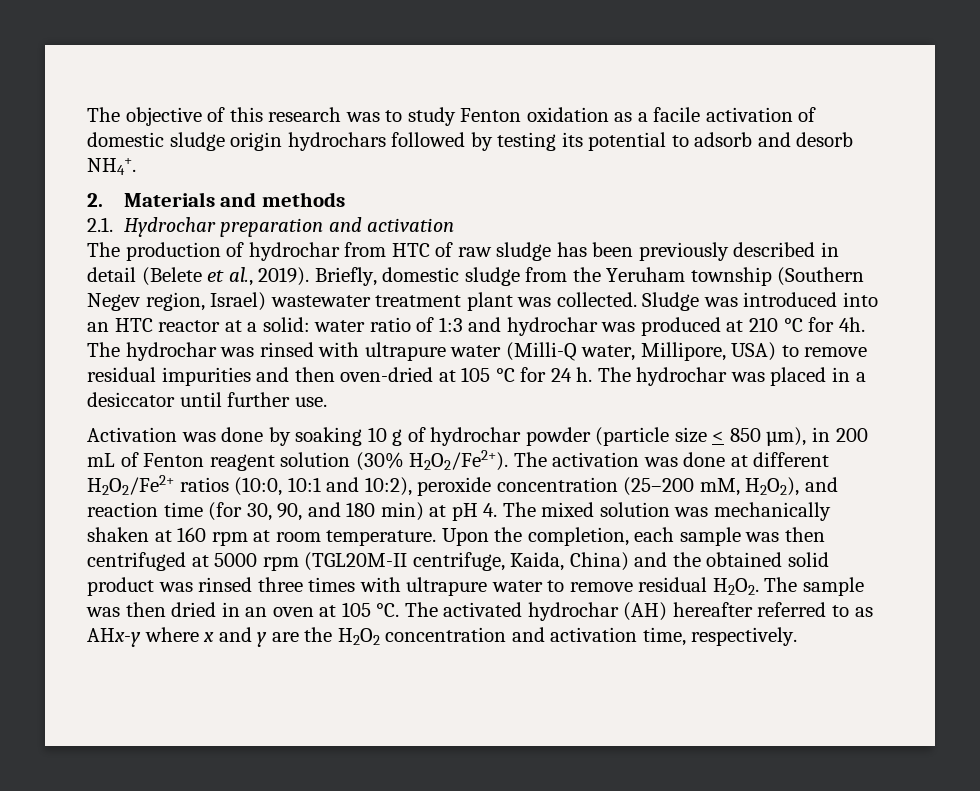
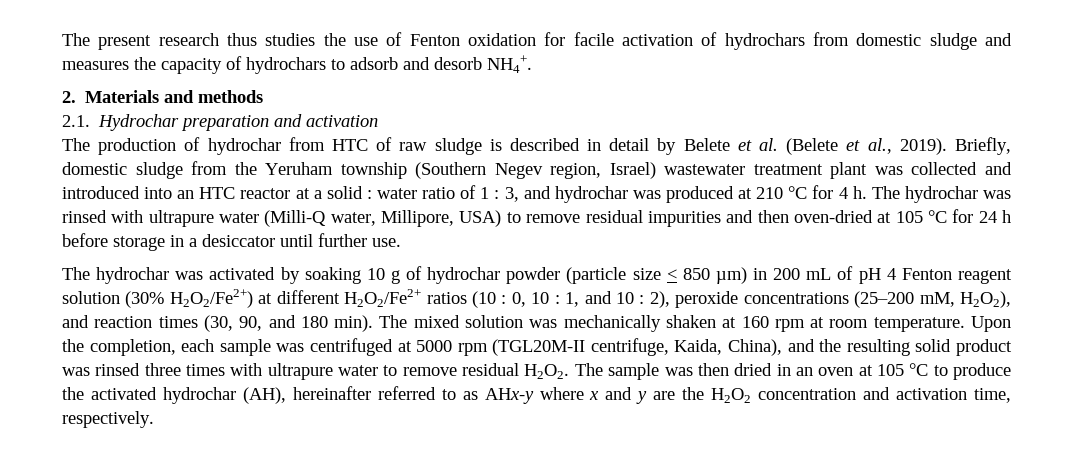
[87,107,817,126] [87,132,667,151] The objective of this research was to study Fenton oxidation as a facile activation of domestic sludge origin hydrochars followed by testing its potential -> [62,32,1013,50] [62,56,326,74] The present research thus studies the use of Fenton oxidation for facile activation of hydrochars from domestic sludge and measures the capacity of hydrochars
[556,242,839,261] [87,267,136,282] has been previously described in detail -> [489,138,779,155] is described in detail by Belete et al.
[556,292,738,311] collected. Sludge was -> [911,162,1012,175] collected and
[262,317,310,332] solid: -> [326,186,372,199] solid :
[438,317,463,332] 1:3 -> [480,187,519,202] 1 : 3,
[838,317,865,332] 4h. -> [838,186,867,199] 4 h.
[576,367,827,386] h. The hydrochar was placed -> [1002,210,1012,223] [62,233,165,251] h before storage
[87,427,264,442] Activation was done -> [62,267,276,284] The hydrochar was activated
[766,427,807,446] µm), -> [715,267,747,284] µm)
(139, 459) none -> [858,268,896,284] pH 4
[409,450,830,471] [87,475,618,496] H2O2/Fe2+). The activation was done at different H2O2/Fe2+ ratios (10:0, 10:1 and 10:2), peroxide concentration -> [169,289,849,308] H2O2/Fe2+) at different H2O2/Fe2+ ratios (10 : 0, 10 : 1, and 10 : 2), peroxide concentrations
[163,502,498,521] time (for 30, 90, and 180 min) at pH 4. -> [158,315,374,332] times (30, 90, and 180 min).
[784,527,825,542] then -> (305, 347) none
[569,552,629,571] China) -> [728,339,783,356] China),
[706,552,783,567] obtained -> [846,339,910,356] resulting
[376,602,753,621] °C. The activated hydrochar (AH) hereafter -> [909,363,1011,380] [62,386,371,404] °C to produce the activated hydrochar (AH), hereinafter

